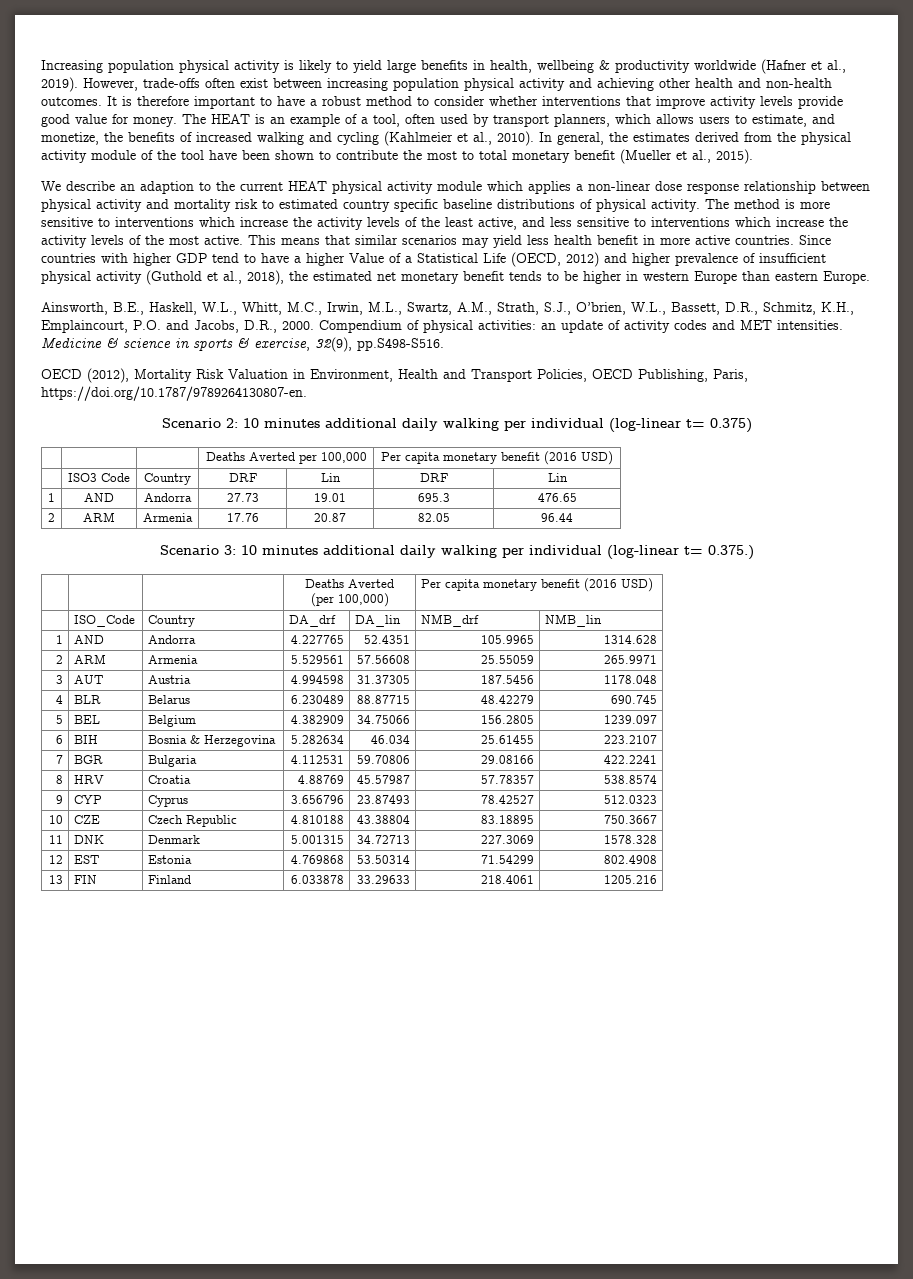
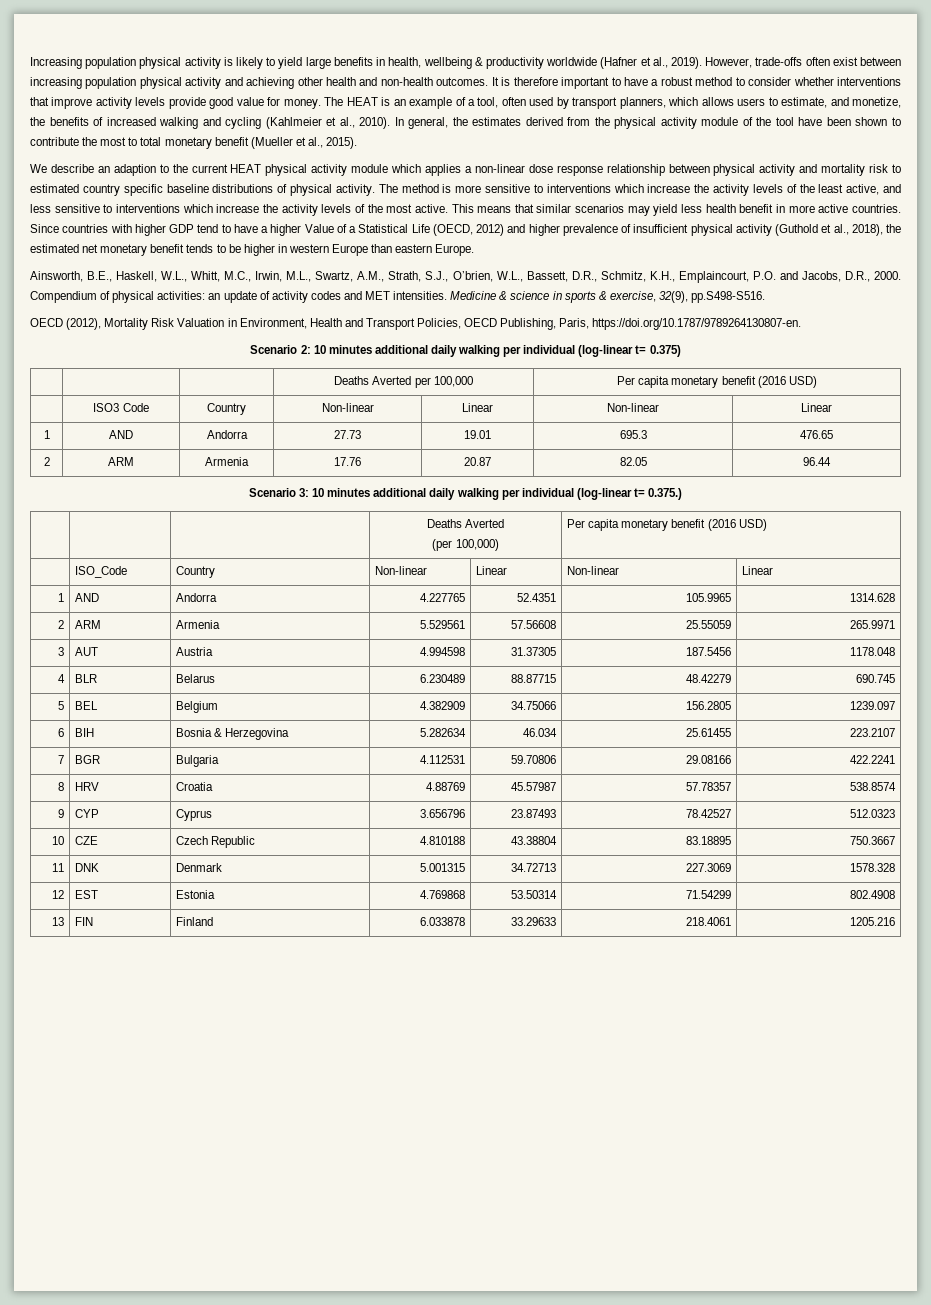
[228,473,257,482] [320,473,341,482] [419,473,448,482] [547,473,568,482] DRF | Lin | DRF | Lin -> [321,403,374,412] [462,403,493,412] [607,403,659,412] [801,403,832,412] Non-linear | Linear | Non-linear | Linear
[289,615,337,627] [355,615,402,627] [421,614,480,627] [545,614,603,627] DA_drf | DA_lin | NMB_drf | NMB_lin -> [375,566,428,575] [476,566,508,575] [567,566,620,575] [742,566,774,575] Non-linear | Linear | Non-linear | Linear

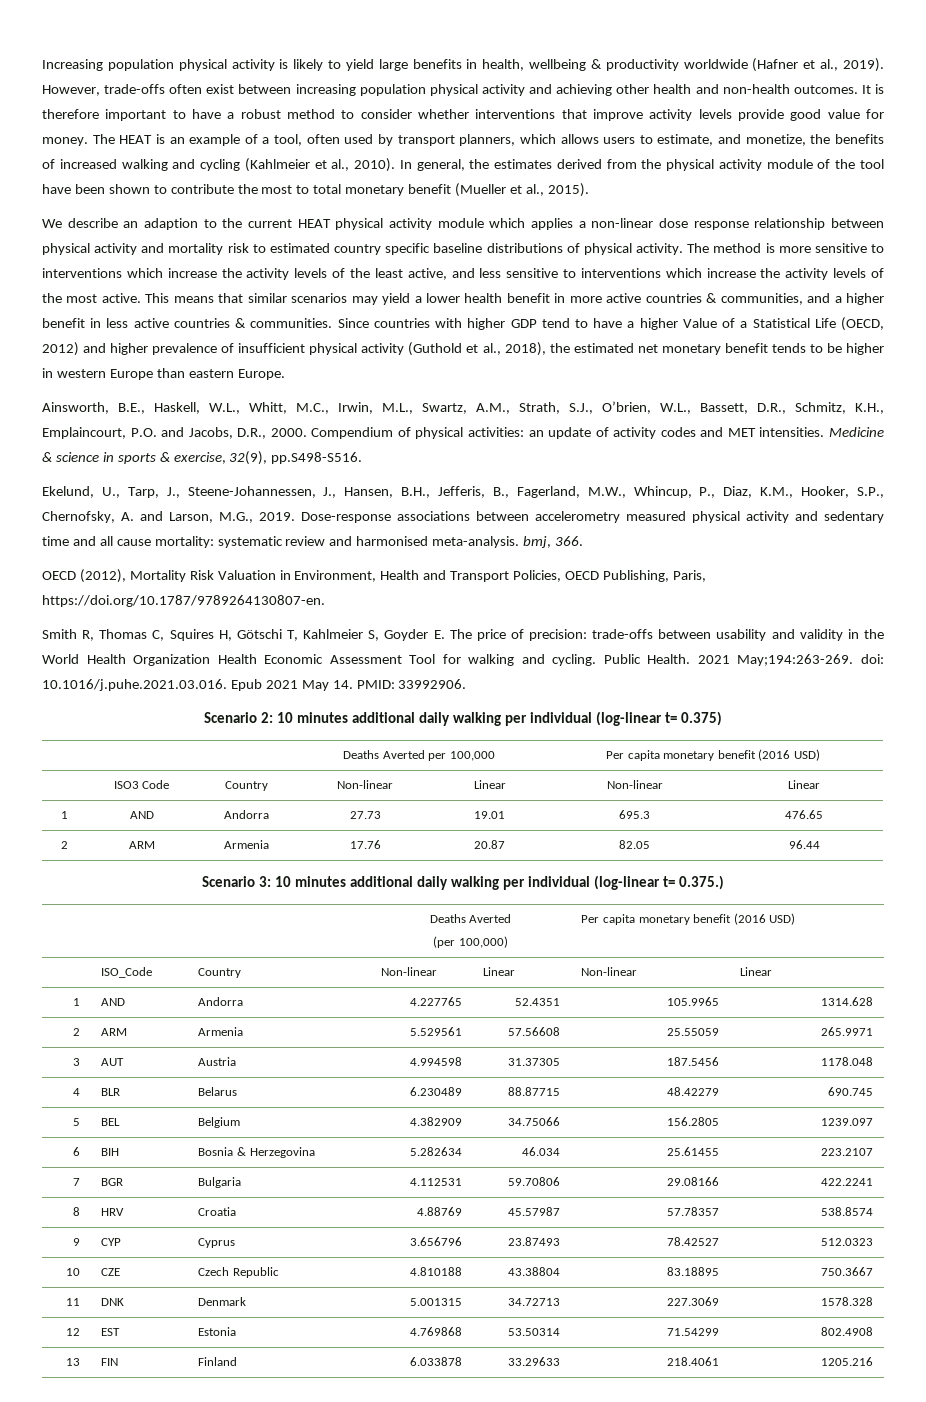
[681,204,703,213] less -> [414,293,460,303] a lower
[852,204,902,213] countries. -> [645,293,885,305] [42,318,333,328] countries & communities, and a higher benefit in less active countries & communities.
(766, 297) none -> [42,486,884,498] [42,511,884,523] [42,536,584,548] // Ekelund, U., Tarp, J., Steene-Johannessen, J., Hansen, B.H., Jefferis, B., Fagerland, M.W., Whincup, P., Diaz, K.M., Hooker, S.P., Chernofsky, A. and Larson, M.G., 2019. Dose-response associations between accelerometry measured physical activity and sedentary time and all cause mortality: systematic review and harmonised meta-analysis. bmj, 366.
(802, 324) none -> [42,629,884,641] [42,654,884,666] [42,679,467,691] // Smith R, Thomas C, Squires H, Götschi T, Kahlmeier S, Goyder E. The price of precision: trade-offs between usability and validity in the World Health Organization Health Economic Assessment Tool for walking and cycling. Public Health. 2021 May;194:263-269. doi: 10.1016/j.puhe.2021.03.016. Epub 2021 May 14. PMID: 33992906.

